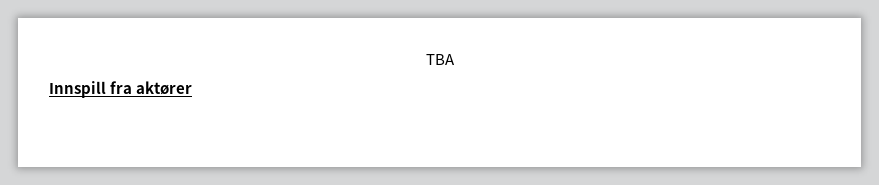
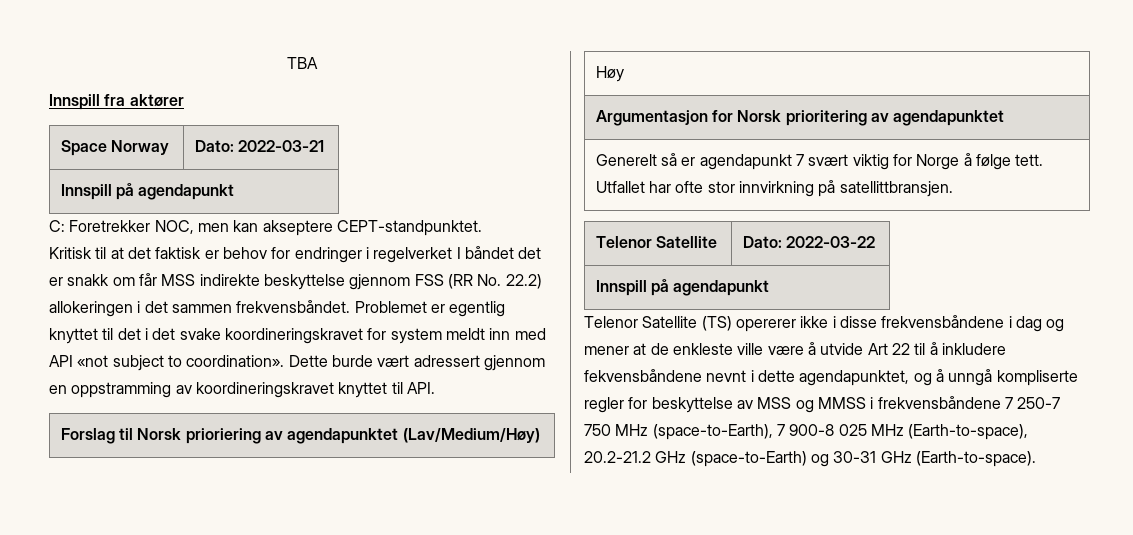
(193, 88) none -> [60,140,170,156] [194,140,325,152] [60,183,235,200] [49,220,482,236] [49,246,542,263] [49,273,542,290] [49,300,506,317] [49,328,546,344] [49,355,545,371] [49,382,435,398] [60,428,540,444] [595,66,624,82] [595,110,1005,126] [595,153,1044,170] [595,180,953,197] [595,236,718,248] [742,236,876,248] [595,279,770,296] [584,315,1065,332] [584,342,1006,355] [584,369,1078,386] [584,396,1061,413] [584,424,1029,440] [584,451,1036,467] // Space Norway | Dato: 2022-03-21 // Innspill på agendapunkt // C: Foretrekker NOC, men kan akseptere CEPT-standpunktet. // Kritisk til at det faktisk er behov for endringer i regelverket I båndet det er snakk om får MSS indirekte beskyttelse gjennom FSS (RR No. 22.2) allokeringen i det sammen frekvensbåndet. Problemet er egentlig knyttet til det i det svake koordineringskravet for system meldt inn med API «not subject to coordination». Dette burde vært adressert gjennom en oppstramming av koordineringskravet knyttet til API. // Forslag til Norsk prioriering av agendapunktet (Lav/Medium/Høy) // Høy // Argumentasjon for Norsk prioritering av agendapunktet // Generelt så er agendapunkt 7 svært viktig for Norge å følge tett. Utfallet har ofte stor innvirkning på satellittbransjen. // Telenor Satellite | Dato: 2022-03-22 // Innspill på agendapunkt // Telenor Satellite (TS) opererer ikke i disse frekvensbåndene i dag og mener at de enkleste ville være å utvide Art 22 til å inkludere fekvensbåndene nevnt i dette agendapunktet, og å unngå kompliserte regler for beskyttelse av MSS og MMSS i frekvensbåndene 7 250-7 750 MHz (space-to-Earth), 7 900-8 025 MHz (Earth-to-space), 20.2-21.2 GHz (space-to-Earth) og 30-31 GHz (Earth-to-space).

